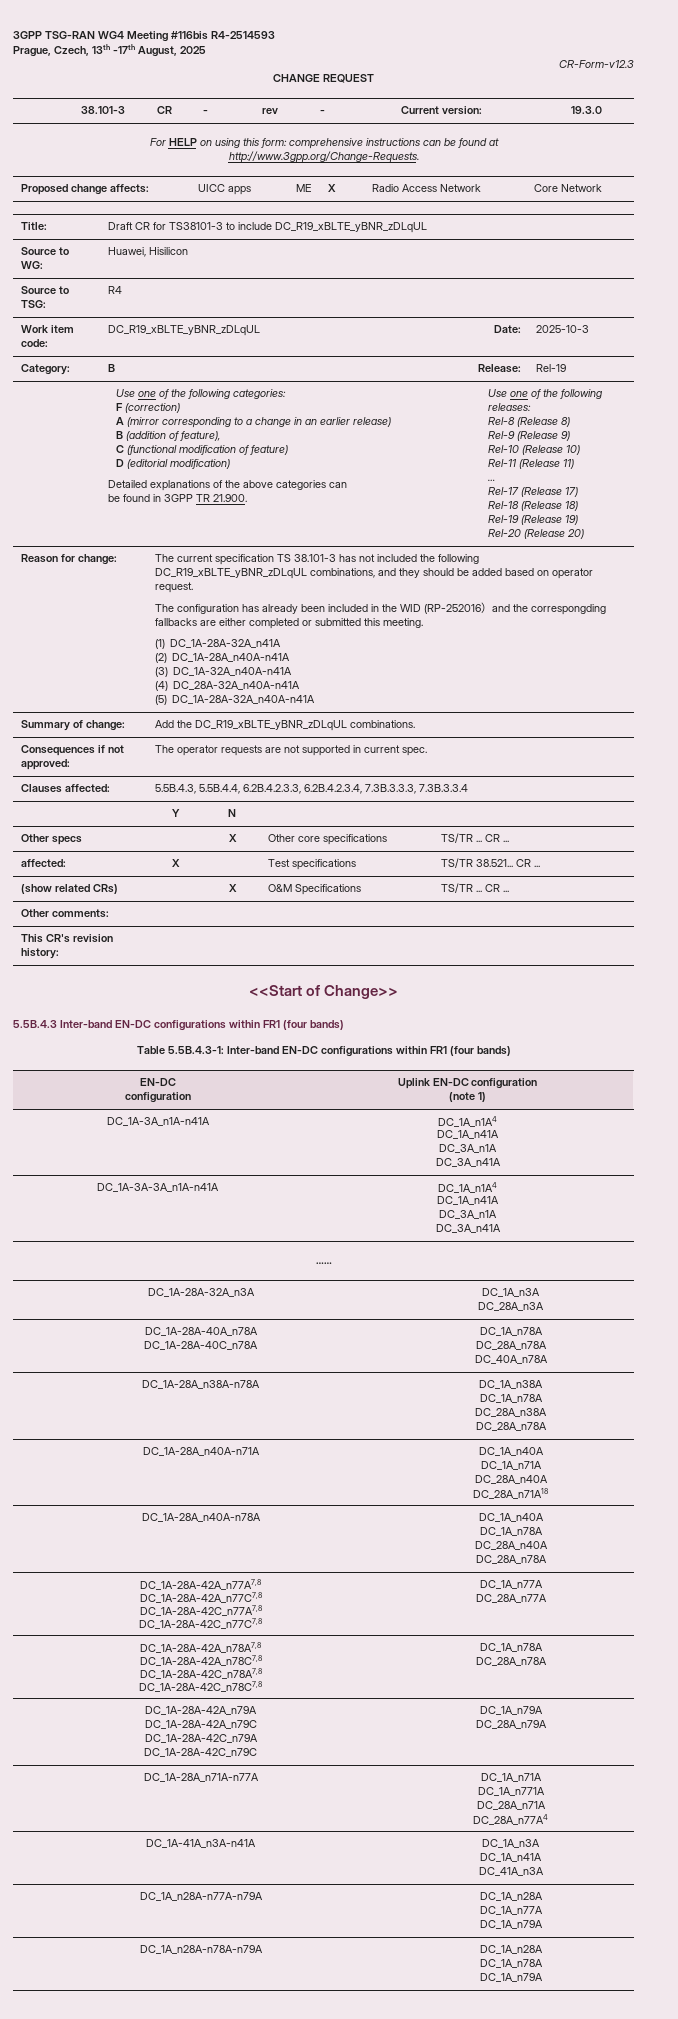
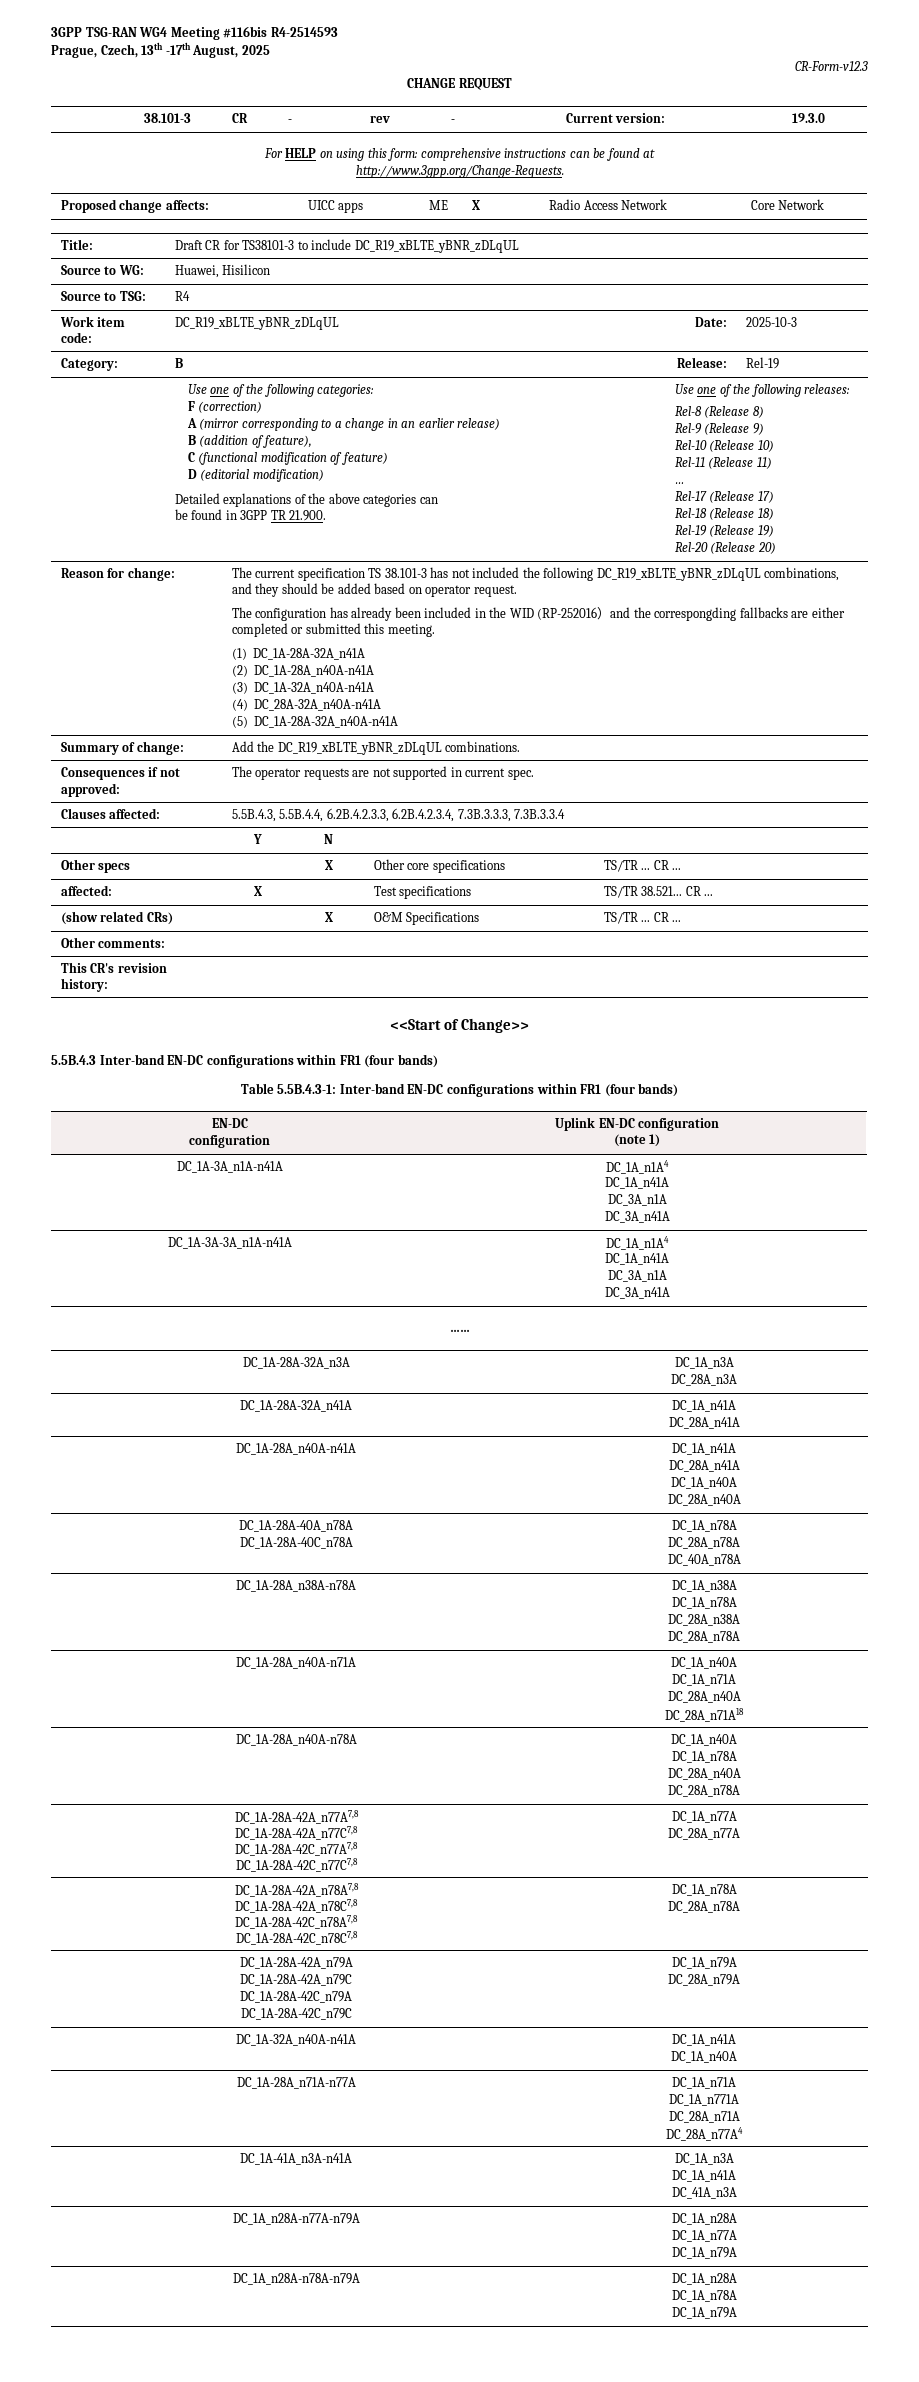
(544, 1306) none -> [240,1400,352,1412] [672,1400,736,1412] [668,1417,740,1429] [236,1443,356,1455] [672,1443,736,1455] [668,1460,740,1472] [671,1477,737,1489] [667,1494,741,1506] // DC_1A-28A-32A_n41A | DC_1A_n41A // DC_28A_n41A // DC_1A-28A_n40A-n41A | DC_1A_n41A // DC_28A_n41A // DC_1A_n40A // DC_28A_n40A
(547, 1724) none -> [236,2034,356,2046] [672,2034,736,2046] [671,2051,737,2063] // DC_1A-32A_n40A-n41A | DC_1A_n41A // DC_1A_n40A

